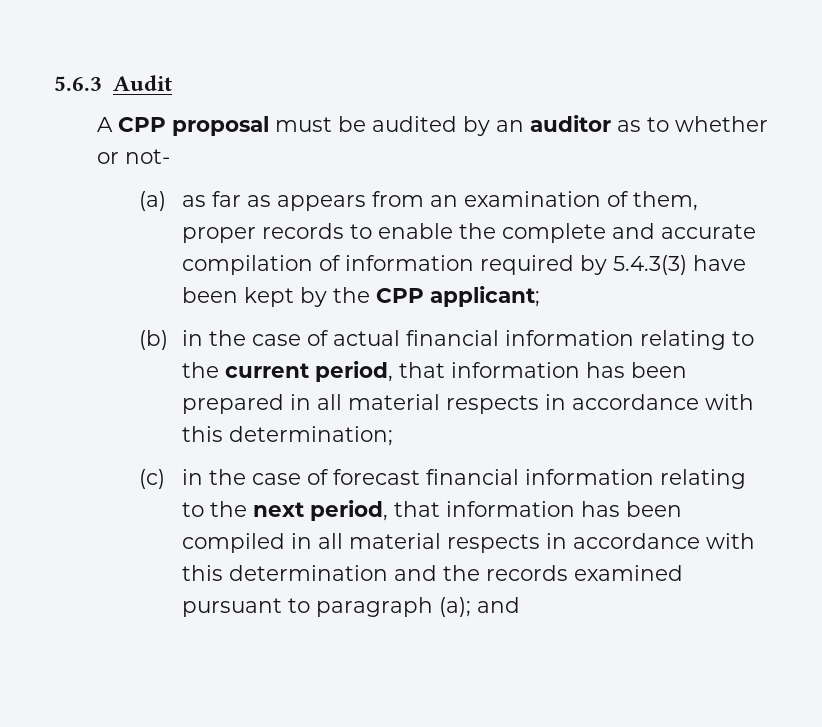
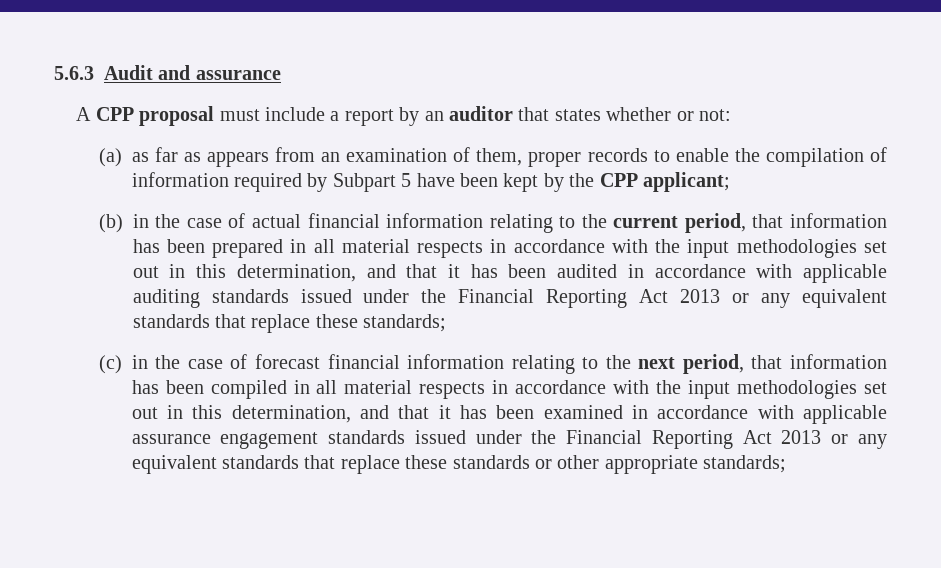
(172, 83) none -> [158,65,281,80] and assurance
[337,116,457,132] be audited -> [264,107,394,126] include a report
[616,117,669,132] as to -> [518,107,601,121] that states
[124,149,170,164] not- -> [698,109,731,121] not:
[501,223,756,243] complete and accurate -> (760, 155) none
[612,255,687,275] 5.4.3(3) -> [332,173,412,192] Subpart 5
[181,426,393,446] this determination; -> [655,239,887,258] [132,264,887,283] [132,289,888,308] [132,314,447,333] the input methodologies set out in this determination, and that it has been audited in accordance with applicable auditing standards issued under the Financial Reporting Act 2013 or any equivalent standards that replace these standards;
[181,565,683,581] [181,597,520,617] this determination and the records examined pursuant to paragraph (a); and -> [656,380,888,399] [131,405,887,424] [131,430,887,449] [131,455,787,474] the input methodologies set out in this determination, and that it has been examined in accordance with applicable assurance engagement standards issued under the Financial Reporting Act 2013 or any equivalent standards that replace these standards or other appropriate standards;

